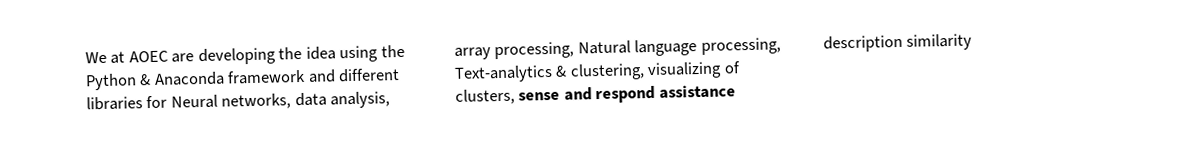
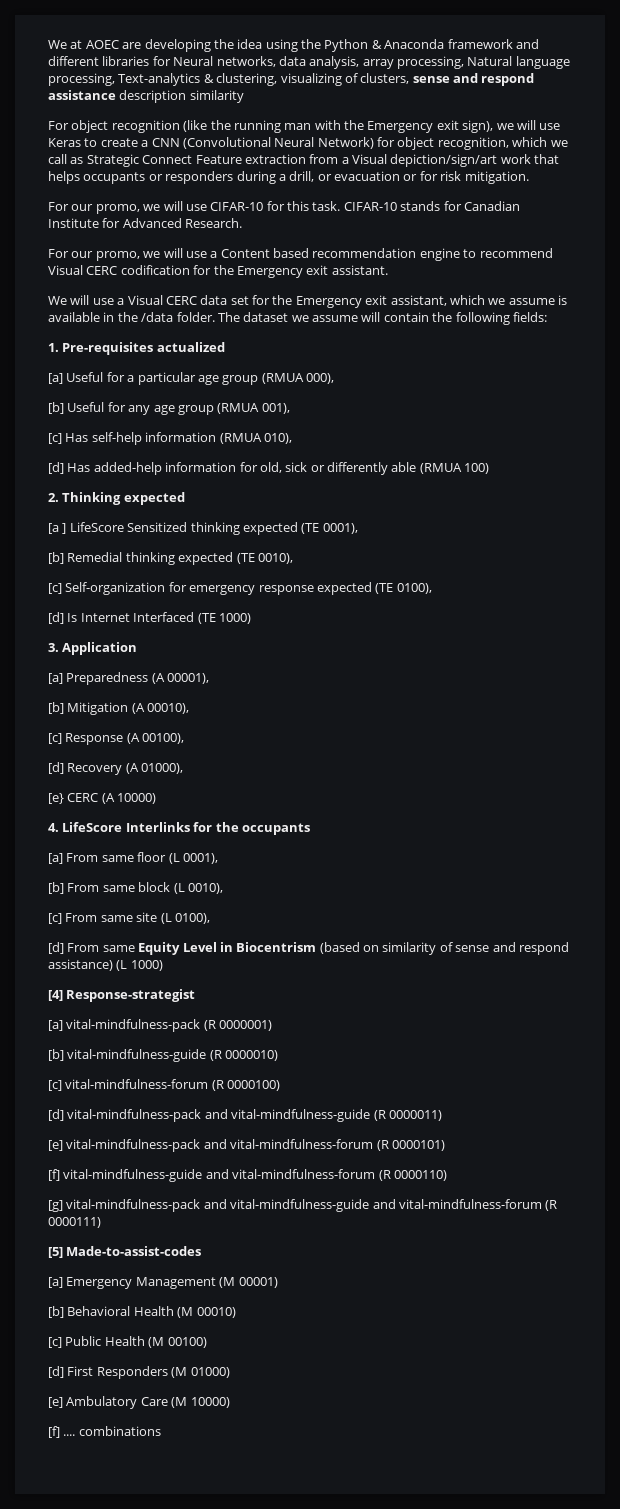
(973, 42) none -> [48,120,561,133] [48,137,568,150] [48,154,560,167] [48,171,529,184] [48,201,520,214] [48,218,243,228] [48,248,553,261] [48,265,388,278] [48,295,567,308] [48,312,547,325] [48,342,225,355] [48,372,334,385] [48,402,290,415] [48,432,292,445] [48,462,490,475] [48,492,185,505] [48,522,358,535] [48,552,293,565] [48,582,432,595] [48,612,251,624] [48,642,138,655] [48,672,210,685] [48,702,190,715] [48,733,185,745] [48,762,184,775] [48,793,157,804] [48,822,310,835] [48,852,218,864] [48,882,223,894] [48,912,210,924] [48,942,569,955] [48,959,163,971] [48,989,196,1002] [48,1019,273,1032] [48,1049,279,1062] [48,1079,281,1091] [48,1109,442,1122] [48,1139,445,1152] [48,1169,447,1182] [48,1199,558,1212] [48,1217,101,1228] [48,1246,202,1258] [48,1277,278,1289] [48,1306,236,1318] [48,1336,207,1348] [48,1366,230,1379] [48,1396,230,1409] [48,1426,161,1438] // For object recognition (like the running man with the Emergency exit sign), we will use Keras to create a CNN (Convolutional Neural Network) for object recognition, which we call as Strategic Connect Feature extraction from a Visual depiction/sign/art work that helps occupants or responders during a drill, or evacuation or for risk mitigation. // For our promo, we will use CIFAR-10 for this task. CIFAR-10 stands for Canadian Institute for Advanced Research. // For our promo, we will use a Content based recommendation engine to recommend Visual CERC codification for the Emergency exit assistant. // We will use a Visual CERC data set for the Emergency exit assistant, which we assume is available in the /data folder. The dataset we assume will contain the following fields: // 1. Pre-requisites actualized // [a] Useful for a particular age group (RMUA 000), // [b] Useful for any age group (RMUA 001), // [c] Has self-help information (RMUA 010), // [d] Has added-help information for old, sick or differently able (RMUA 100) // 2. Thinking expected // [a ] LifeScore Sensitized thinking expected (TE 0001), // [b] Remedial thinking expected (TE 0010), // [c] Self-organization for emergency response expected (TE 0100), // [d] Is Internet Interfaced (TE 1000) // 3. Application // [a] Preparedness (A 00001), // [b] Mitigation (A 00010), // [c] Response (A 00100), // [d] Recovery (A 01000), // [e} CERC (A 10000) // 4. LifeScore Interlinks for the occupants // [a] From same floor (L 0001), // [b] From same block (L 0010), // [c] From same site (L 0100), // [d] From same Equity Level in Biocentrism (based on similarity of sense and respond assistance) (L 1000) // [4] Response-strategist // [a] vital-mindfulness-pack (R 0000001) // [b] vital-mindfulness-guide (R 0000010) // [c] vital-mindfulness-forum (R 0000100) // [d] vital-mindfulness-pack and vital-mindfulness-guide (R 0000011) // [e] vital-mindfulness-pack and vital-mindfulness-forum (R 0000101) // [f] vital-mindfulness-guide and vital-mindfulness-forum (R 0000110) // [g] vital-mindfulness-pack and vital-mindfulness-guide and vital-mindfulness-forum (R 0000111) // [5] Made-to-assist-codes // [a] Emergency Management (M 00001) // [b] Behavioral Health (M 00010) // [c] Public Health (M 00100) // [d] First Responders (M 01000) // [e] Ambulatory Care (M 10000) // [f] .... combinations

